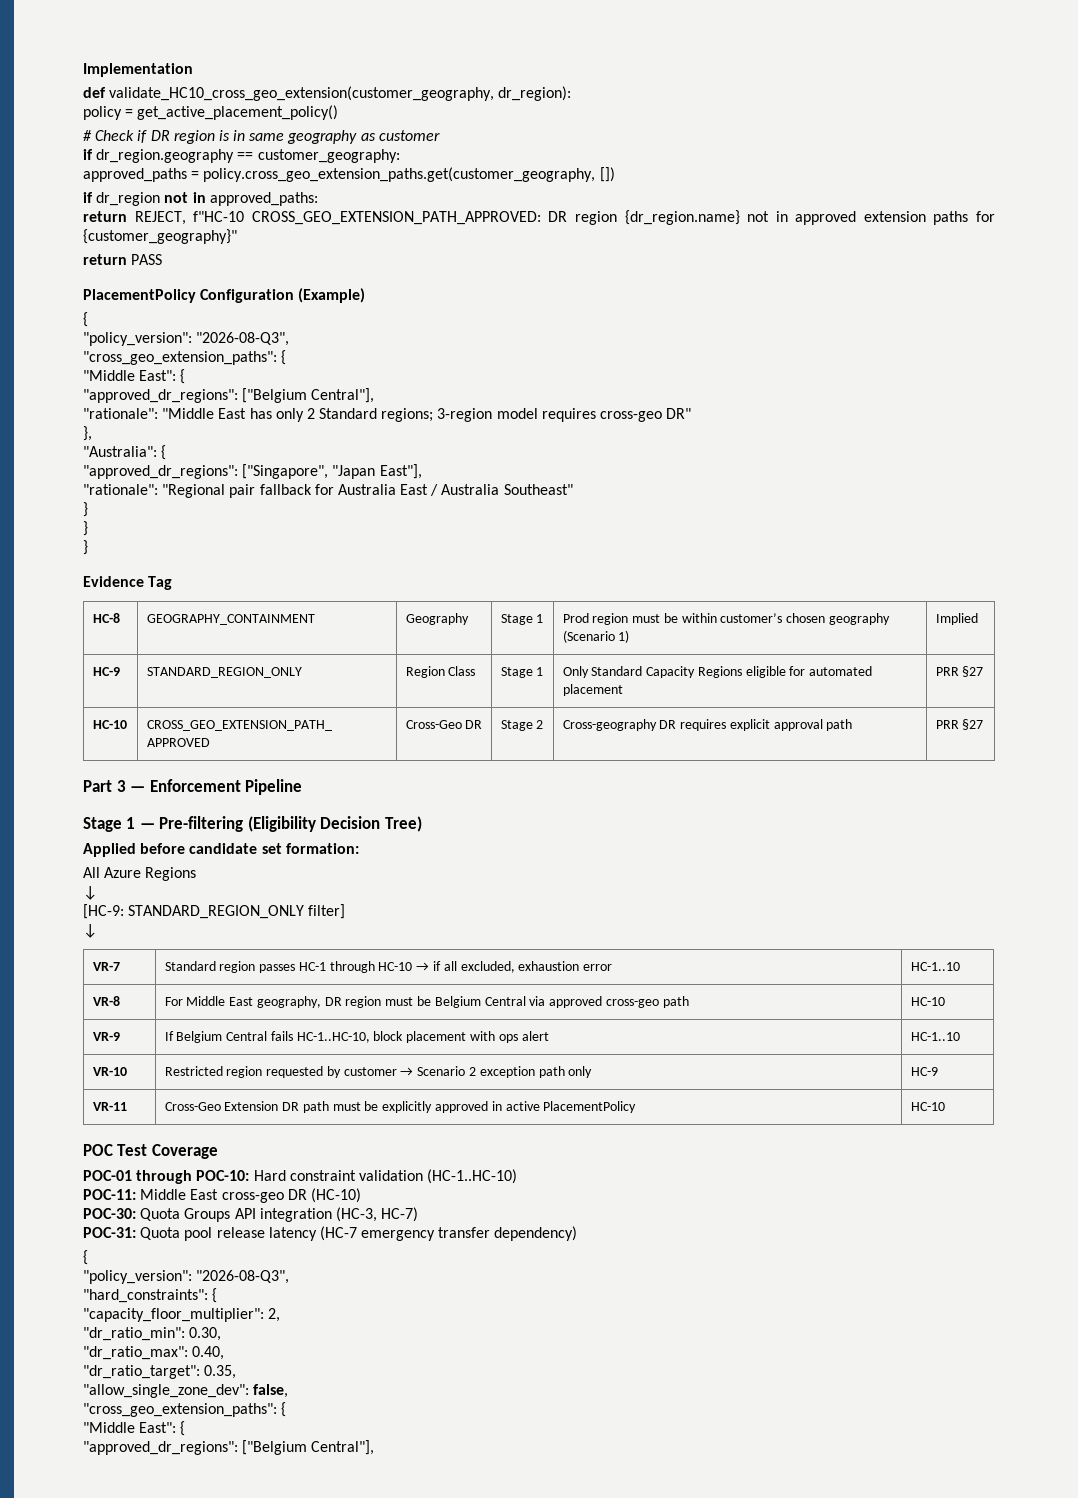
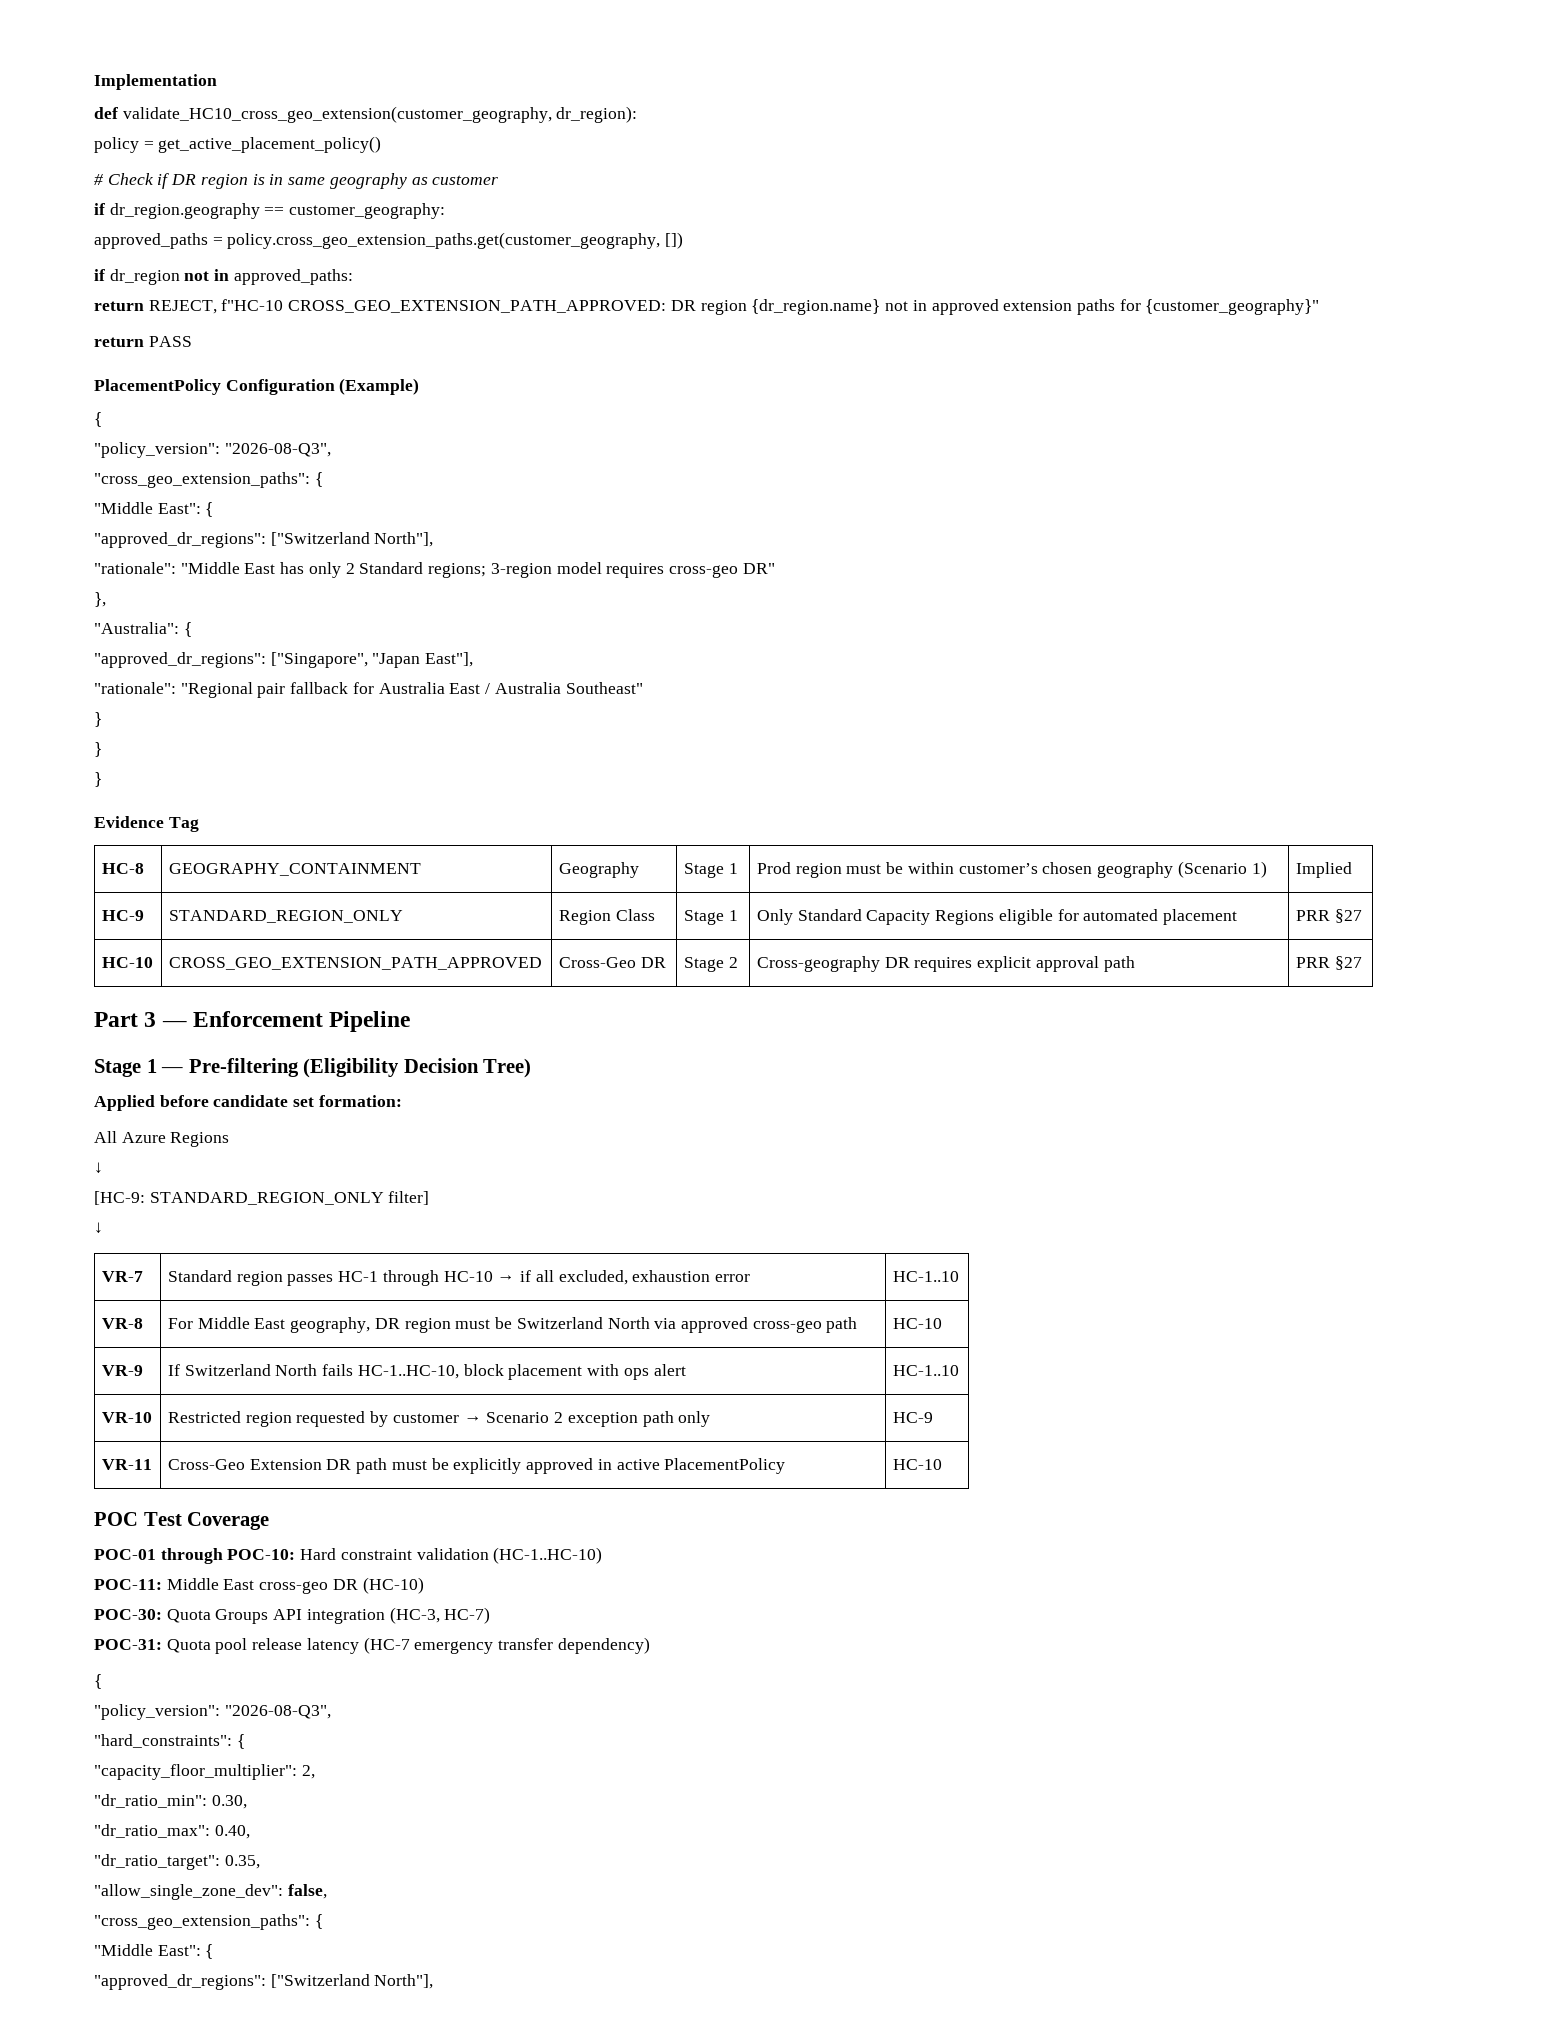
[242,388,375,403] ["Belgium Central"], -> [270,532,434,547] ["Switzerland North"],
[434,996,526,1008] Belgium Central -> [516,1317,650,1329] Switzerland North
[176,1031,268,1043] Belgium Central -> [184,1364,318,1376] Switzerland North
[242,1440,375,1455] ["Belgium Central"], -> [270,1974,434,1989] ["Switzerland North"],

